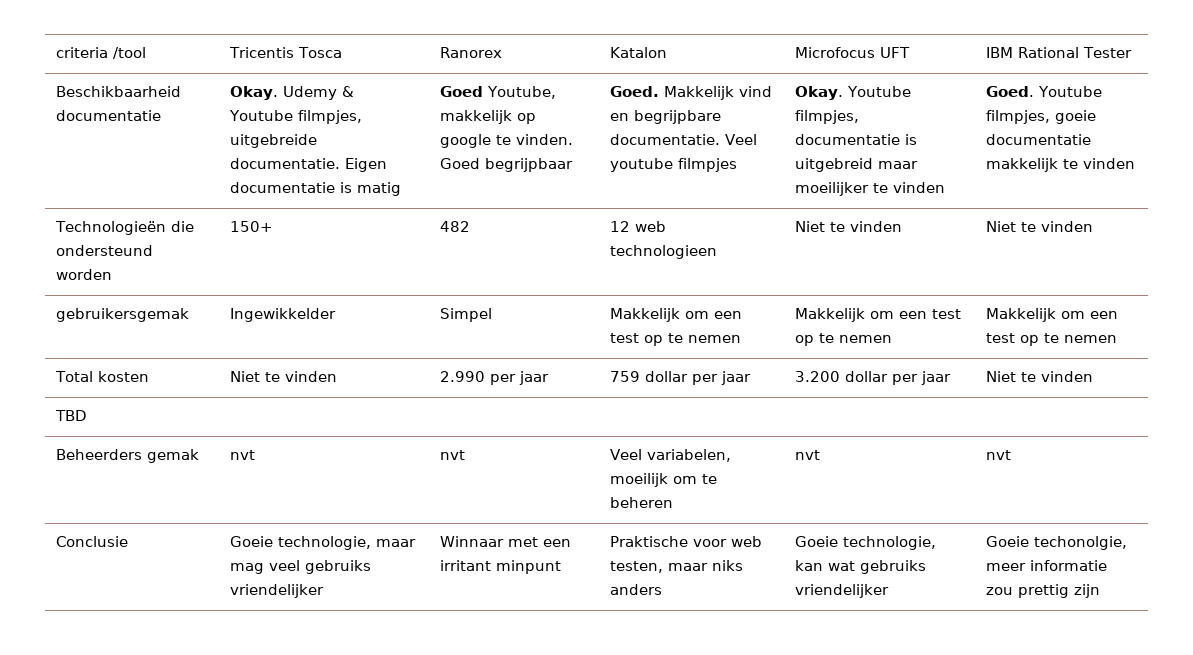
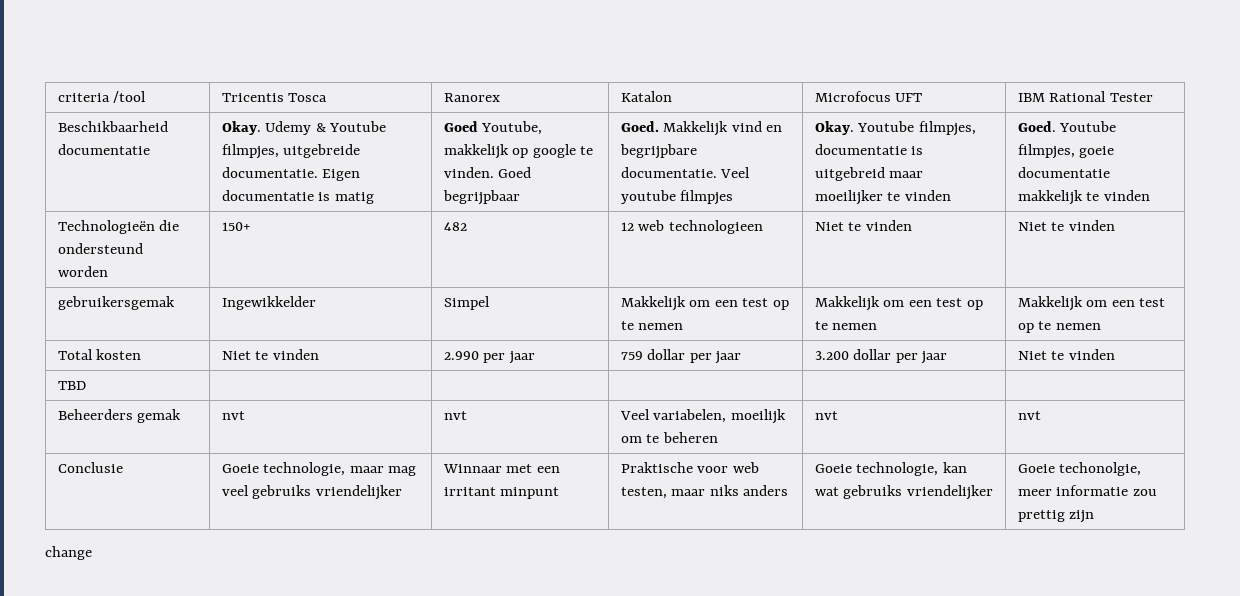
(1101, 591) none -> [45,546,92,560] // change

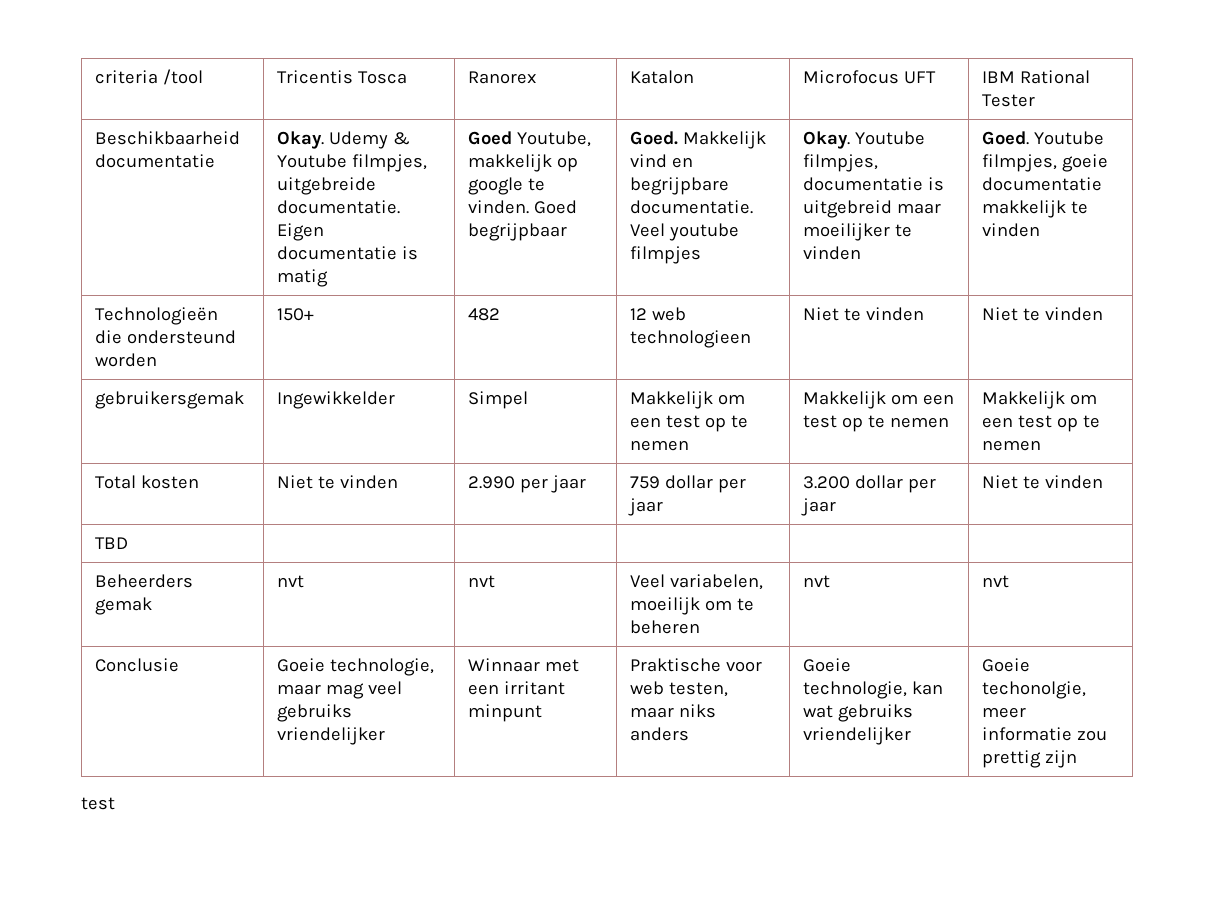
[45,546,92,560] change -> [81,797,115,810] test

